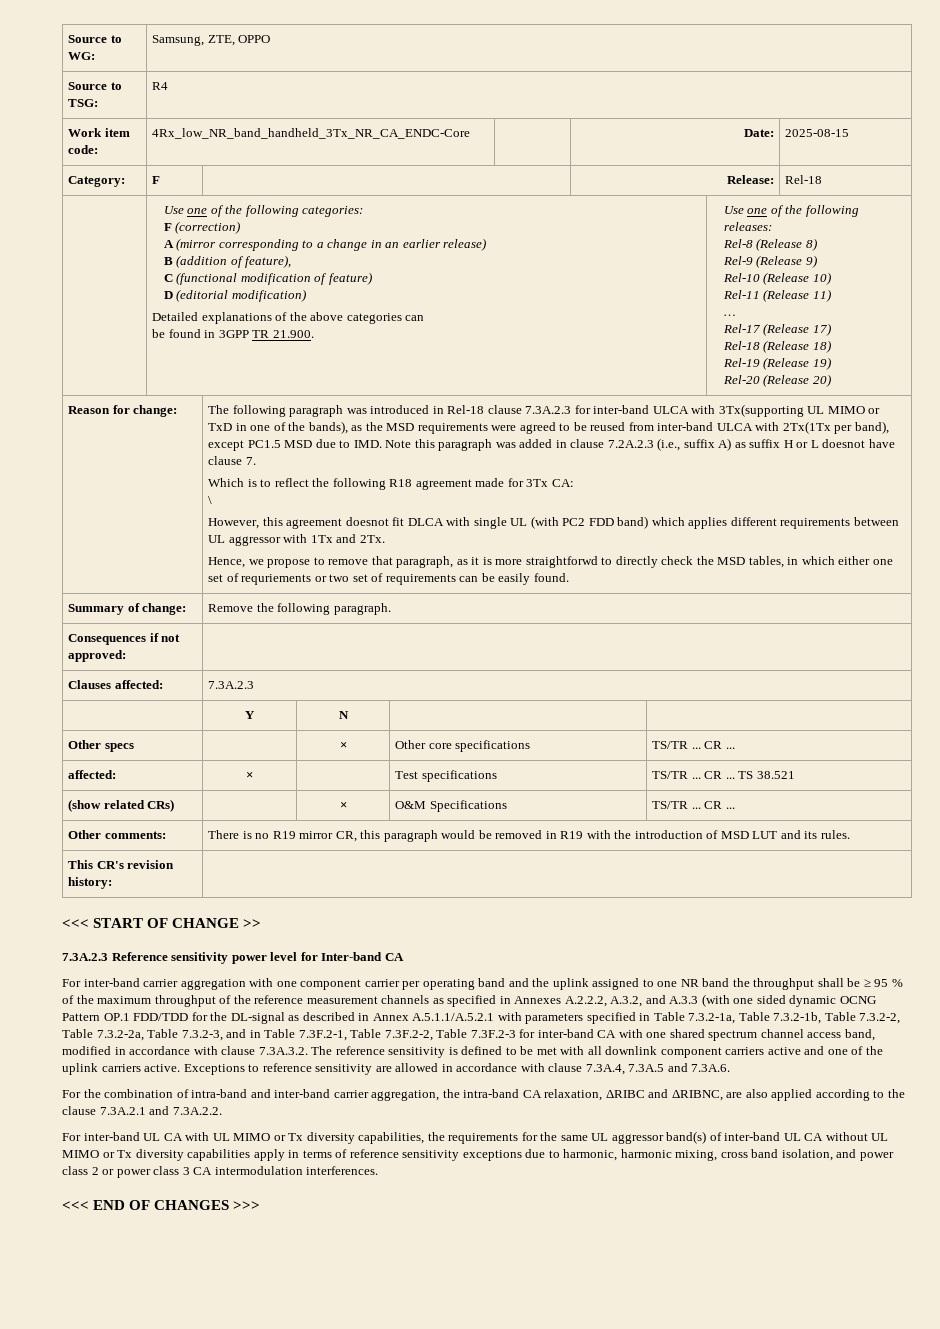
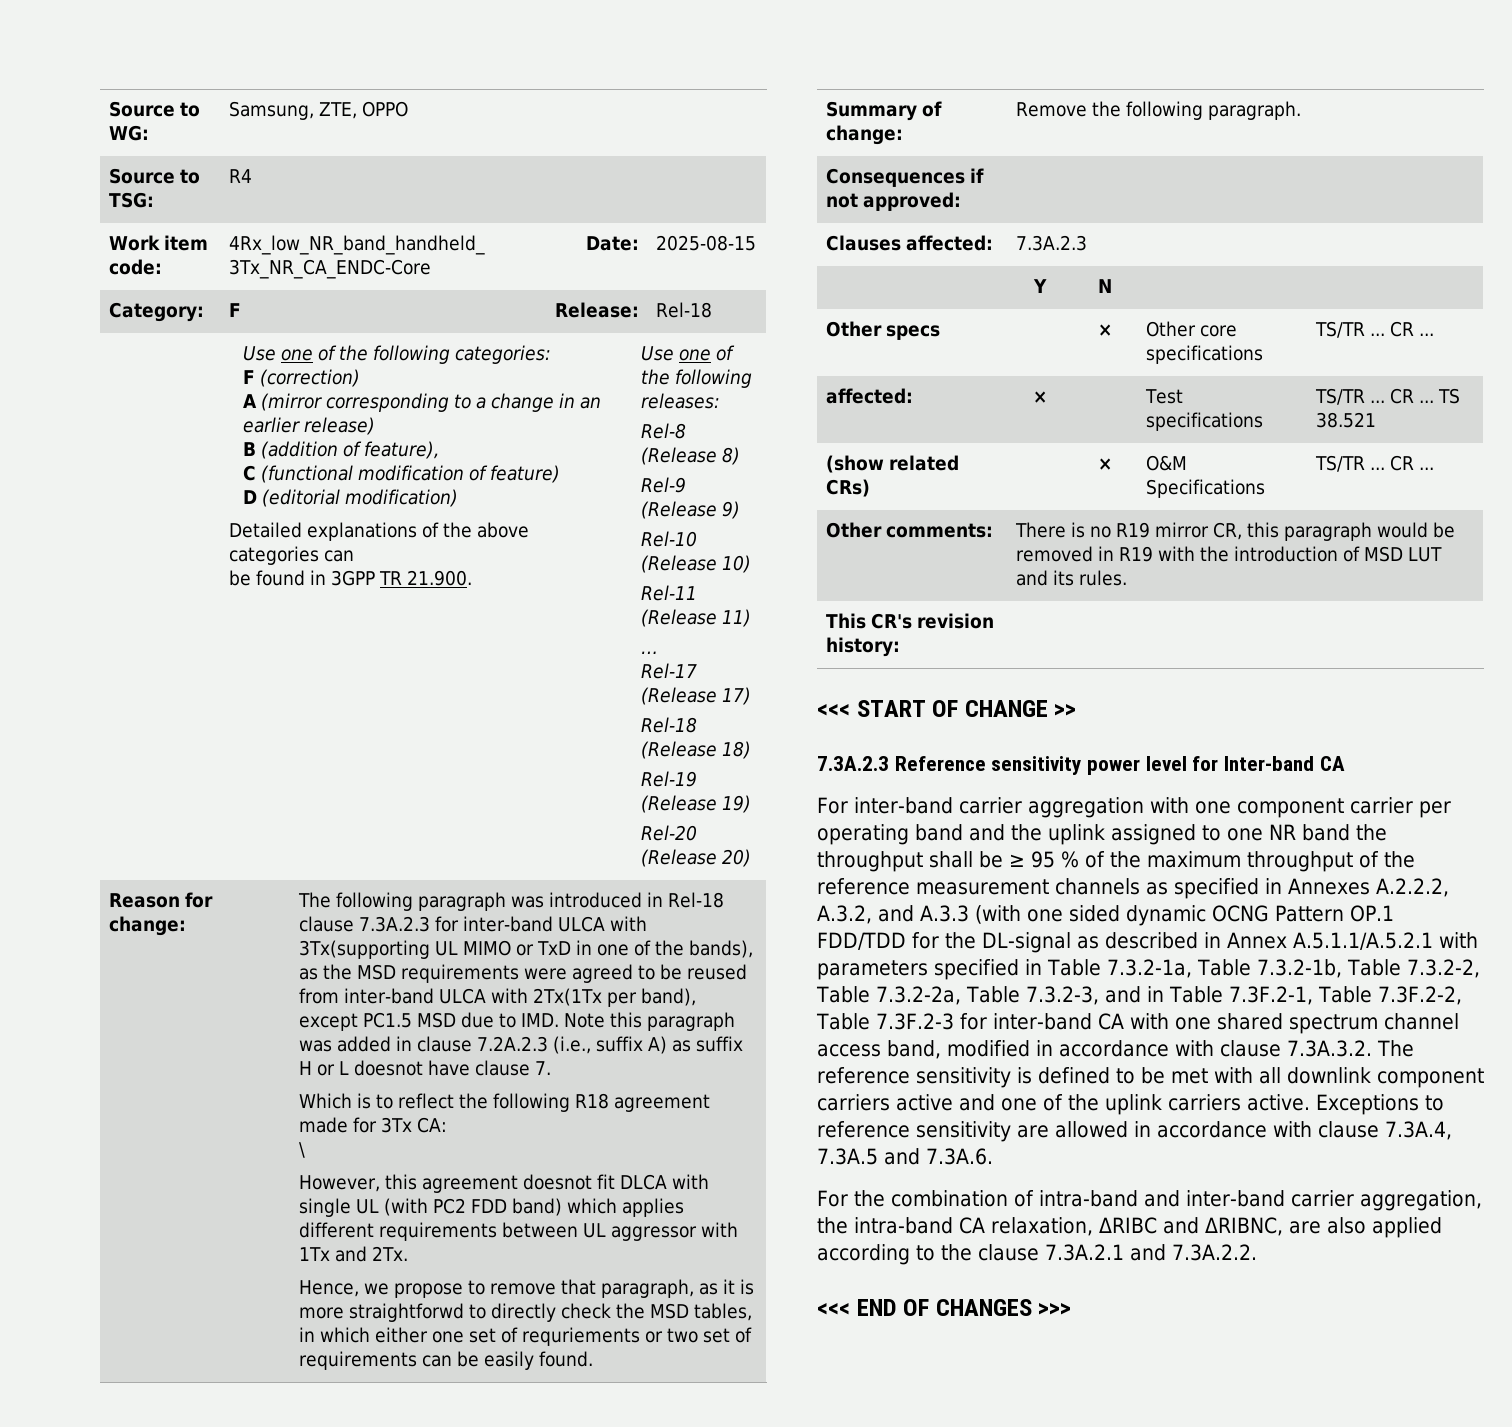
[62,1131,889,1144] [62,1149,894,1161] [62,1166,379,1178] // For inter-band UL CA with UL MIMO or Tx diversity capabilities, the requirements for the same UL aggressor band(s) of inter-band UL CA without UL MIMO or Tx diversity capabilities apply in terms of reference sensitivity exceptions due to harmonic, harmonic mixing, cross band isolation, and power class 2 or power class 3 CA intermodulation interferences. -> (1257, 1252) none

